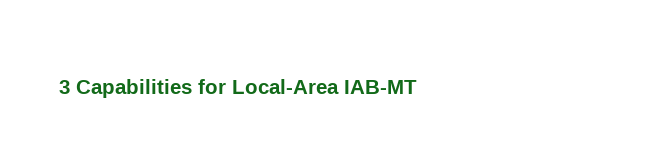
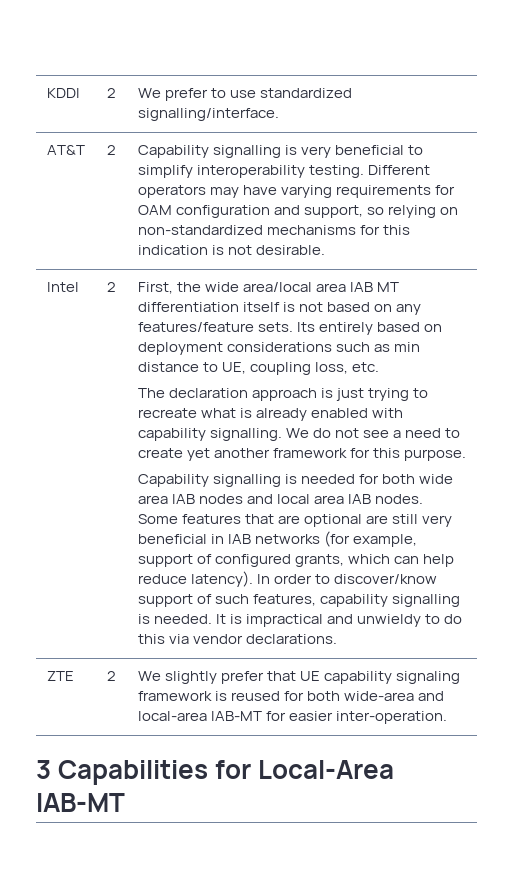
(59, 87) none -> [46,88,80,98] [106,88,116,98] [137,88,352,101] [137,108,279,121] [46,145,85,155] [106,145,116,155] [137,145,423,158] [137,165,430,178] [137,185,455,198] [137,205,458,218] [137,225,410,235] [137,245,325,255] [46,282,79,292] [106,282,116,292] [137,282,399,294] [137,302,421,315] [137,322,442,335] [137,342,420,355] [137,362,379,375] [137,388,428,401] [137,408,403,421] [137,428,460,441] [137,448,466,461] [137,474,453,487] [137,494,423,504] [137,514,452,527] [137,531,417,547] [137,554,454,567] [137,571,437,587] [137,594,460,607] [137,614,462,627] [137,634,337,644] [46,671,74,681] [106,671,116,681] [137,671,460,684] [137,691,444,701] [137,711,447,724] KDDI | 2 | We prefer to use standardized signalling/interface. // AT&T | 2 | Capability signalling is very beneficial to simplify interoperability testing. Different operators may have varying requirements for OAM configuration and support, so relying on non-standardized mechanisms for this indication is not desirable. // Intel | 2 | First, the wide area/local area IAB MT differentiation itself is not based on any features/feature sets. Its entirely based on deployment considerations such as min distance to UE, coupling loss, etc. // The declaration approach is just trying to recreate what is already enabled with capability signalling. We do not see a need to create yet another framework for this purpose. // Capability signalling is needed for both wide area IAB nodes and local area IAB nodes. Some features that are optional are still very beneficial in IAB networks (for example, support of configured grants, which can help reduce latency). In order to discover/know support of such features, capability signalling is needed. It is impractical and unwieldy to do this via vendor declarations. // ZTE | 2 | We slightly prefer that UE capability signaling framework is reused for both wide-area and local-area IAB-MT for easier inter-operation. //

